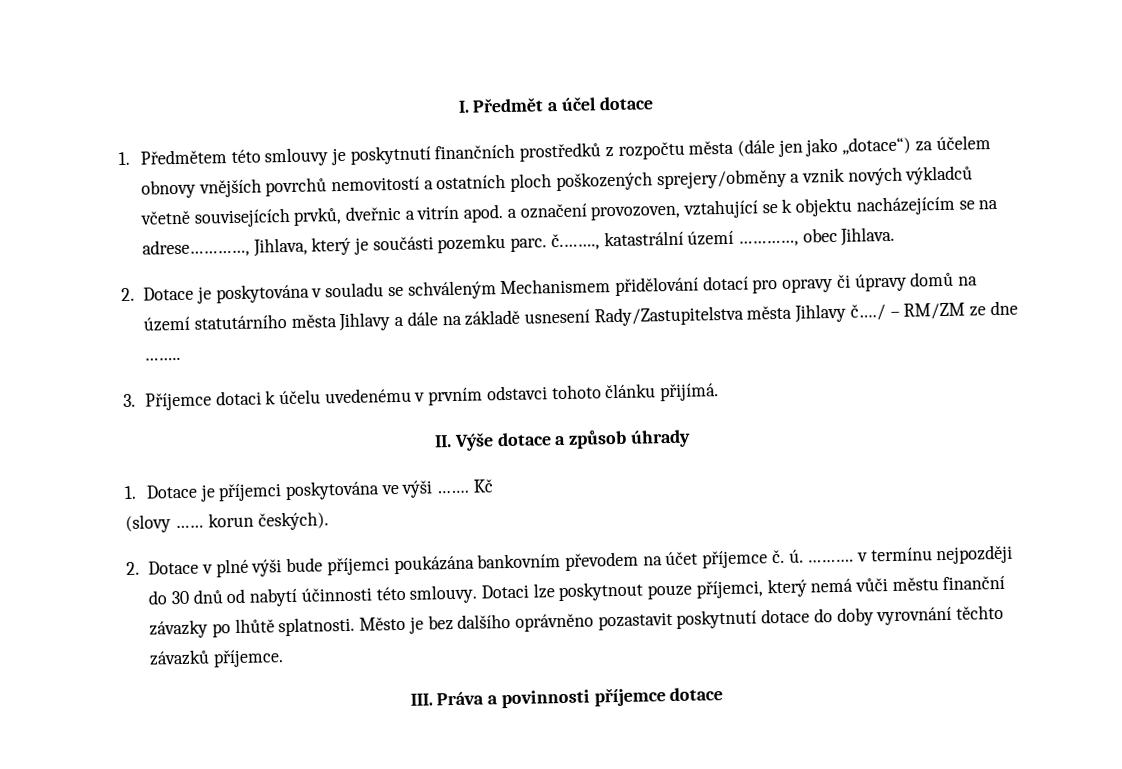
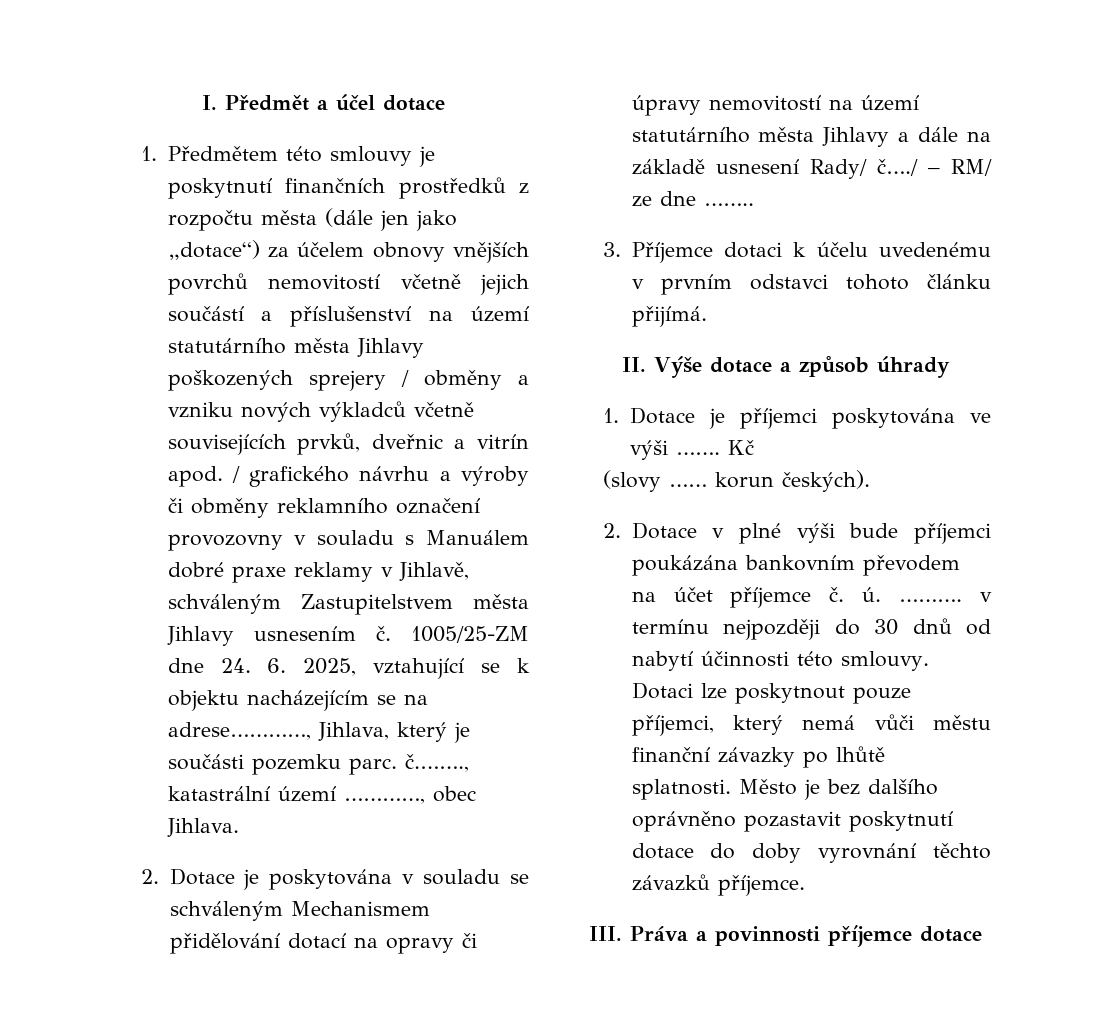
[423,167,846,192] a ostatních ploch poškozených sprejery/obměny a vznik -> [400,274,529,295] [167,306,529,327] [167,338,424,358] [167,370,529,391] [167,402,233,418] včetně jejich součástí a příslušenství na území statutárního města Jihlavy poškozených sprejery / obměny a vzniku
[506,203,681,221] a označení provozoven, -> [231,466,529,487] [167,498,480,518] [167,530,529,551] [167,562,469,583] [167,594,529,615] [166,626,529,646] [167,658,357,676] / grafického návrhu a výroby či obměny reklamního označení provozovny v souladu s Manuálem dobré praxe reklamy v Jihlavě, schváleným Zastupitelstvem města Jihlavy usnesením č. 1005/25-ZM dne 24. 6. 2025,
[752,279,779,294] pro -> [353,937,378,948] na
[910,271,955,287] domů -> [708,95,821,111] nemovitostí
[593,303,847,327] Rady/Zastupitelstva města Jihlavy -> [809,159,867,179] Rady/
[903,302,966,320] RM/ZM -> [951,159,992,176] RM/

